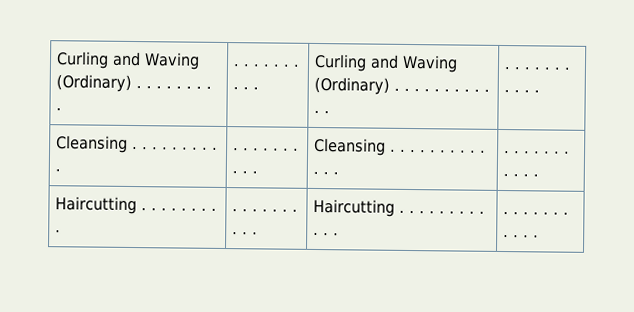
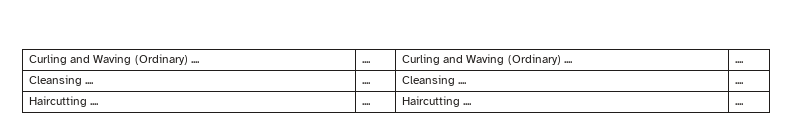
[56,51,201,70] [56,74,213,93] [56,108,63,111] [233,64,300,67] [233,87,260,90] [314,53,459,73] [314,76,491,95] [314,110,331,114] [504,67,571,70] [504,90,541,93] [56,135,219,153] [55,169,62,172] [233,148,300,151] [232,171,259,174] [314,137,487,156] [313,171,340,175] [504,151,571,154] [503,174,540,177] [55,196,218,215] [55,230,62,233] [232,209,299,212] [232,232,259,235] [313,198,486,217] [313,232,340,236] [503,212,570,215] [503,235,540,238] Curling and Waving (Ordinary) . . . . . . . . . | . . . . . . . . . . | Curling and Waving (Ordinary) . . . . . . . . . . . . | . . . . . . . . . . . // Cleansing . . . . . . . . . . | . . . . . . . . . . | Cleansing . . . . . . . . . . . . . | . . . . . . . . . . . // Haircutting . . . . . . . . . | . . . . . . . . . . | Haircutting . . . . . . . . . . . . | . . . . . . . . . . . -> [28,54,199,65] [361,61,370,63] [401,54,572,65] [734,61,743,63] [28,75,94,86] [361,82,370,84] [401,75,467,86] [734,82,743,84] [28,96,99,107] [361,103,370,105] [401,96,472,107] [734,103,743,105] Curling and Waving (Ordinary) .... | .... | Curling and Waving (Ordinary) .... | .... // Cleansing .... | .... | Cleansing .... | .... // Haircutting .... | .... | Haircutting .... | ....

